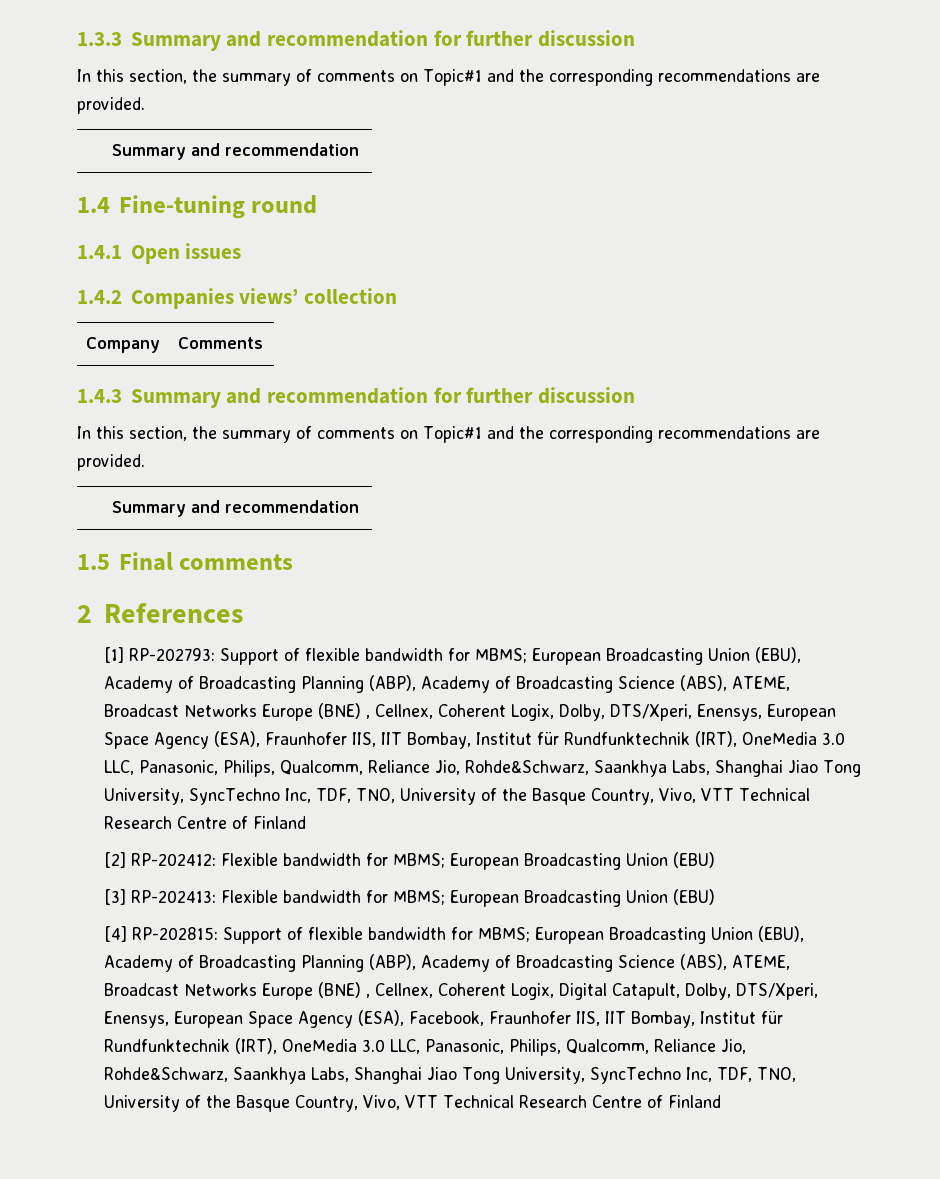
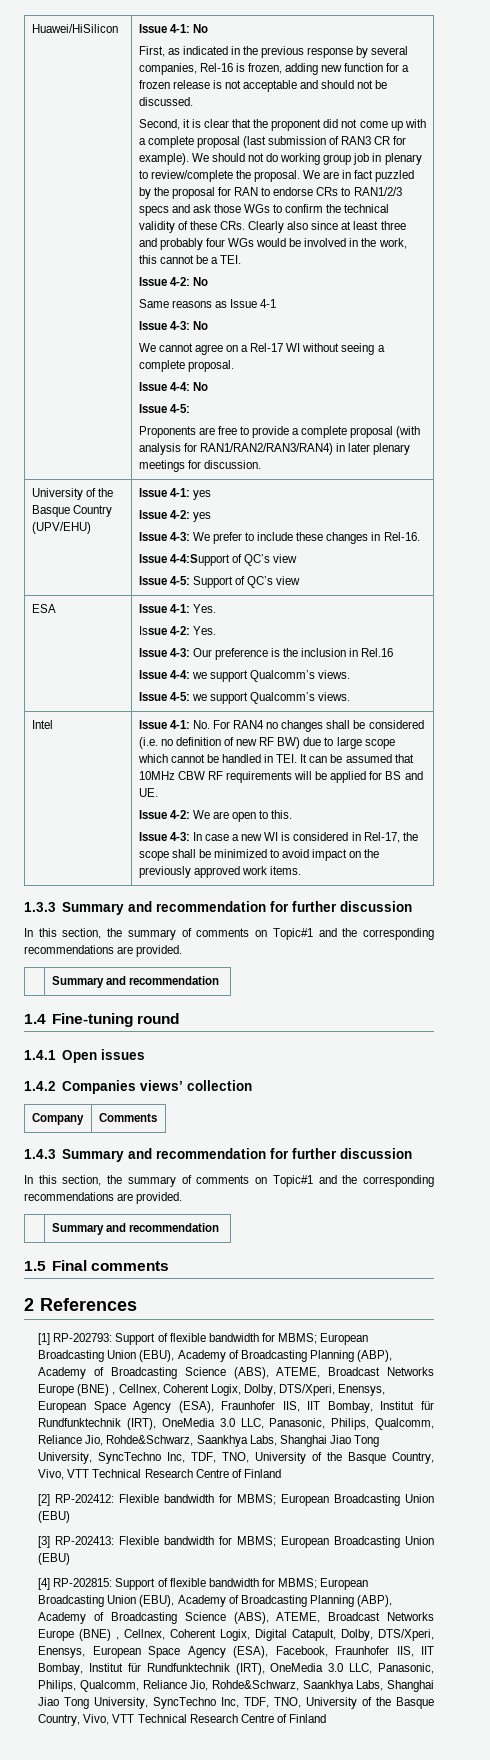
(77, 39) none -> [31,24,118,33] [138,24,208,33] [138,46,409,58] [138,63,410,75] [138,80,388,92] [138,97,193,106] [138,119,426,131] [138,136,407,148] [138,153,422,165] [138,170,415,182] [138,187,402,199] [138,204,390,216] [138,221,406,233] [138,238,407,250] [138,255,242,264] [138,277,208,286] [138,299,277,308] [138,321,208,330] [138,343,385,355] [138,360,234,372] [138,382,208,391] [138,404,190,413] [138,426,421,438] [138,443,411,455] [138,460,261,472] [31,488,113,500] [31,505,112,517] [31,522,91,534] [138,488,211,500] [138,510,211,522] [138,532,420,544] [138,554,298,566] [138,576,301,588] [31,604,56,613] [138,604,216,613] [138,626,216,635] [138,648,394,660] [138,670,351,682] [138,692,351,704] [31,720,53,729] [138,720,424,732] [138,737,395,749] [137,754,414,763] [138,771,423,783] [138,788,158,797] [138,810,293,822] [138,832,418,843] [138,849,380,861] [138,866,301,878] Huawei/HiSilicon | Issue 4-1: No // First, as indicated in the previous response by several companies, Rel-16 is frozen, adding new function for a frozen release is not acceptable and should not be discussed. // Second, it is clear that the proponent did not come up with a complete proposal (last submission of RAN3 CR for example). We should not do working group job in plenary to review/complete the proposal. We are in fact puzzled by the proposal for RAN to endorse CRs to RAN1/2/3 specs and ask those WGs to confirm the technical validity of these CRs. Clearly also since at least three and probably four WGs would be involved in the work, this cannot be a TEI. // Issue 4-2: No // Same reasons as Issue 4-1 // Issue 4-3: No // We cannot agree on a Rel-17 WI without seeing a complete proposal. // Issue 4-4: No // Issue 4-5: // Proponents are free to provide a complete proposal (with analysis for RAN1/RAN2/RAN3/RAN4) in later plenary meetings for discussion. // University of the Basque Country (UPV/EHU) | Issue 4-1: yes // Issue 4-2: yes // Issue 4-3: We prefer to include these changes in Rel-16. // Issue 4-4:Support of QC’s view // Issue 4-5: Support of QC’s view // ESA | Issue 4-1: Yes. // Issue 4-2: Yes. // Issue 4-3: Our preference is the inclusion in Rel.16 // Issue 4-4: we support Qualcomm’s views. // Issue 4-5: we support Qualcomm’s views. // Intel | Issue 4-1: No. For RAN4 no changes shall be considered (i.e. no definition of new RF BW) due to large scope which cannot be handled in TEI. It can be assumed that 10MHz CBW RF requirements will be applied for BS and UE. // Issue 4-2: We are open to this. // Issue 4-3: In case a new WI is considered in Rel-17, the scope shall be minimized to avoid impact on the previously approved work items. //

